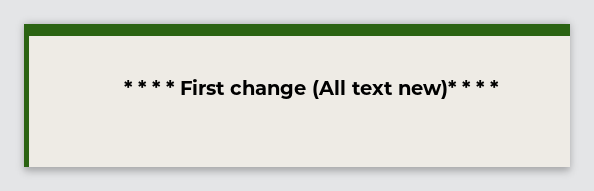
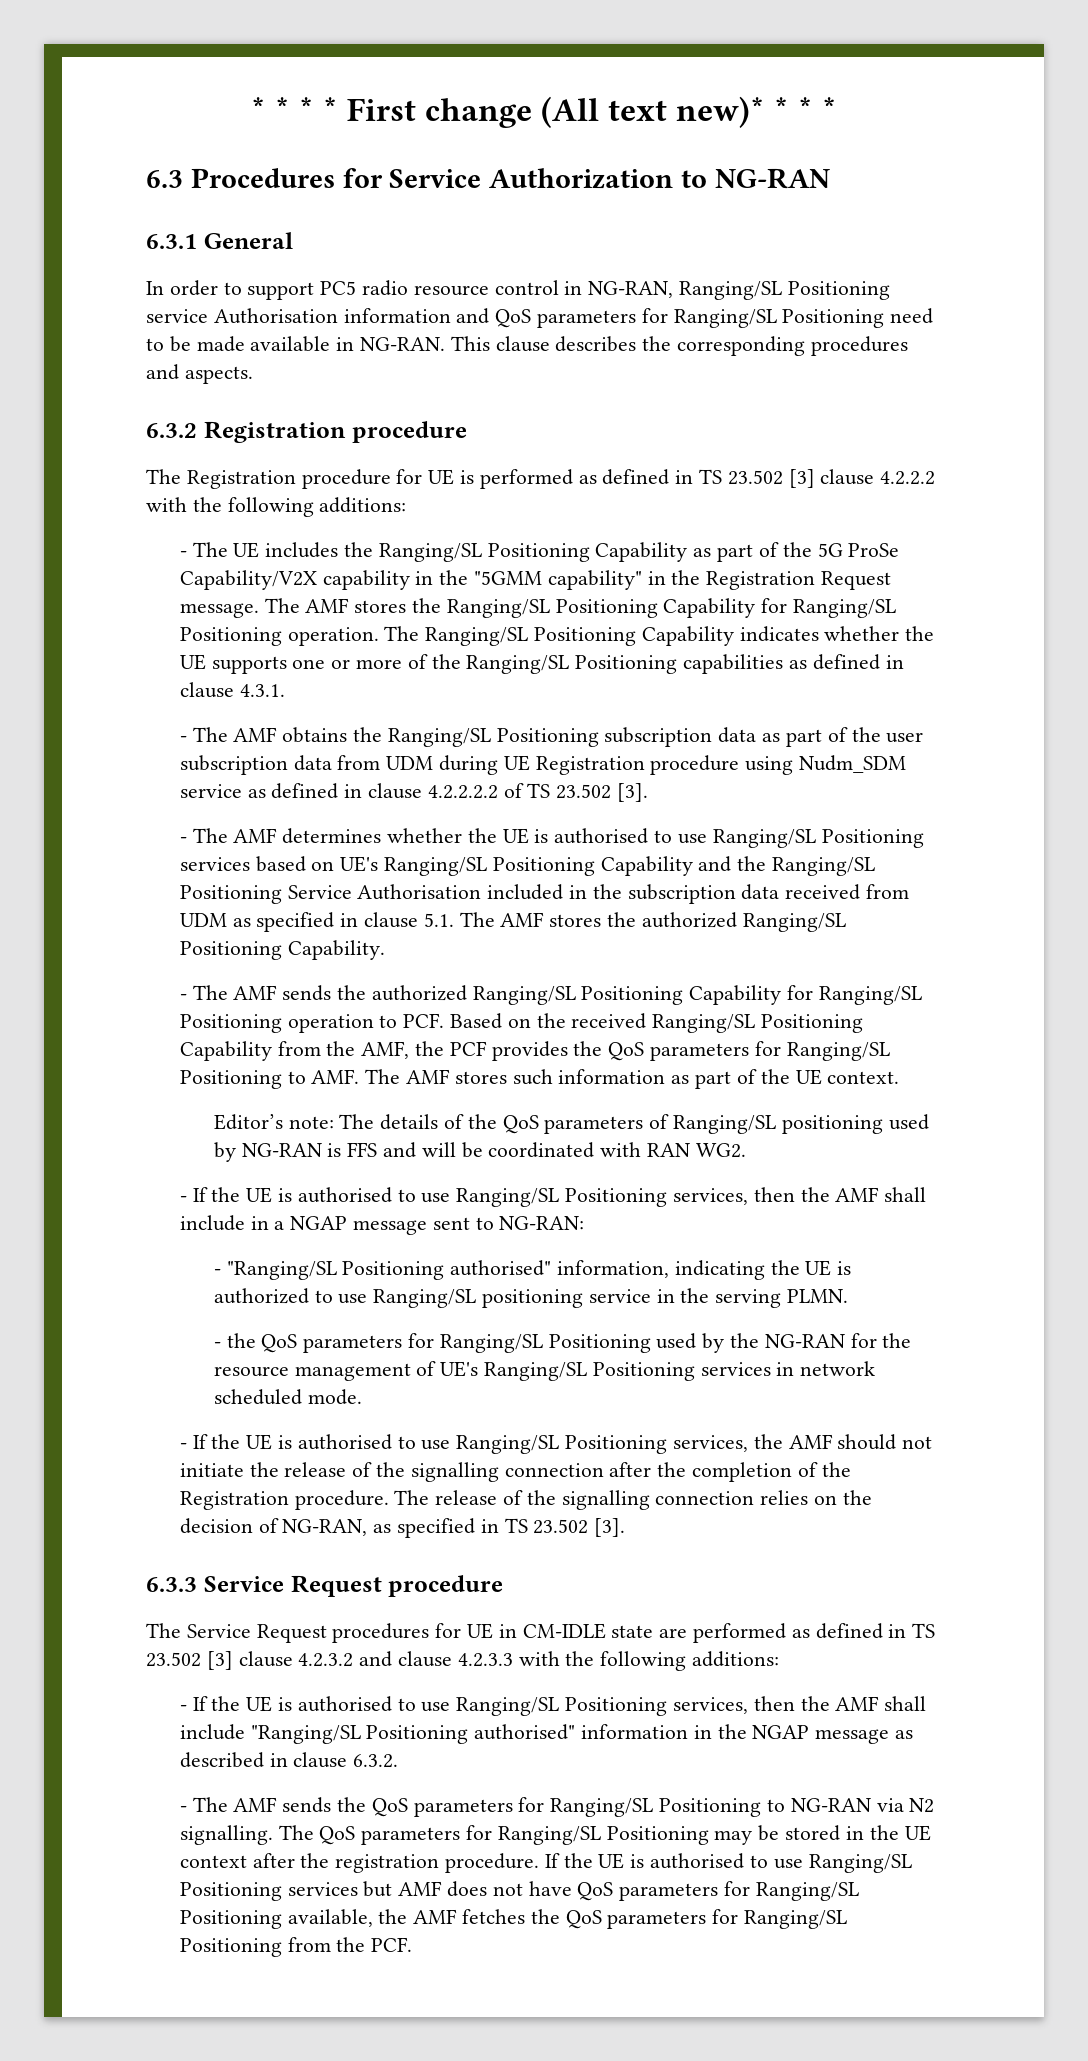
(499, 87) none -> [146,168,830,189] [146,232,293,249] [146,280,890,300] [146,308,934,328] [146,336,908,356] [146,364,253,384] [146,421,467,443] [146,469,936,489] [146,497,407,517] [179,542,900,562] [179,570,892,590] [179,598,897,618] [179,626,935,646] [179,654,904,674] [179,682,285,698] [179,727,924,747] [179,755,907,775] [179,783,649,802] [179,828,924,848] [179,856,876,876] [179,884,910,904] [179,912,846,932] [179,940,385,960] [179,985,922,1005] [179,1013,864,1033] [179,1041,890,1061] [179,1069,900,1089] [213,1114,929,1134] [213,1142,746,1162] [179,1187,927,1207] [179,1215,585,1235] [213,1260,852,1280] [213,1288,848,1308] [213,1333,912,1353] [213,1361,876,1381] [213,1389,362,1405] [179,1434,933,1454] [179,1462,851,1482] [179,1490,872,1510] [179,1518,626,1538] [146,1575,504,1597] [146,1623,936,1643] [146,1651,780,1671] [179,1696,927,1716] [179,1724,914,1744] [179,1752,399,1768] [179,1797,935,1817] [179,1825,931,1845] [179,1853,912,1873] [179,1881,859,1901] [179,1909,848,1929] [179,1937,413,1957] // 6.3 Procedures for Service Authorization to NG-RAN // 6.3.1 General // In order to support PC5 radio resource control in NG-RAN, Ranging/SL Positioning service Authorisation information and QoS parameters for Ranging/SL Positioning need to be made available in NG-RAN. This clause describes the corresponding procedures and aspects. // 6.3.2 Registration procedure // The Registration procedure for UE is performed as defined in TS 23.502 [3] clause 4.2.2.2 with the following additions: // - The UE includes the Ranging/SL Positioning Capability as part of the 5G ProSe Capability/V2X capability in the "5GMM capability" in the Registration Request message. The AMF stores the Ranging/SL Positioning Capability for Ranging/SL Positioning operation. The Ranging/SL Positioning Capability indicates whether the UE supports one or more of the Ranging/SL Positioning capabilities as defined in clause 4.3.1. // - The AMF obtains the Ranging/SL Positioning subscription data as part of the user subscription data from UDM during UE Registration procedure using Nudm_SDM service as defined in clause 4.2.2.2.2 of TS 23.502 [3]. // - The AMF determines whether the UE is authorised to use Ranging/SL Positioning services based on UE's Ranging/SL Positioning Capability and the Ranging/SL Positioning Service Authorisation included in the subscription data received from UDM as specified in clause 5.1. The AMF stores the authorized Ranging/SL Positioning Capability. // - The AMF sends the authorized Ranging/SL Positioning Capability for Ranging/SL Positioning operation to PCF. Based on the received Ranging/SL Positioning Capability from the AMF, the PCF provides the QoS parameters for Ranging/SL Positioning to AMF. The AMF stores such information as part of the UE context. // Editor’s note: The details of the QoS parameters of Ranging/SL positioning used by NG-RAN is FFS and will be coordinated with RAN WG2. // - If the UE is authorised to use Ranging/SL Positioning services, then the AMF shall include in a NGAP message sent to NG-RAN: // - "Ranging/SL Positioning authorised" information, indicating the UE is authorized to use Ranging/SL positioning service in the serving PLMN. // - the QoS parameters for Ranging/SL Positioning used by the NG-RAN for the resource management of UE's Ranging/SL Positioning services in network scheduled mode. // - If the UE is authorised to use Ranging/SL Positioning services, the AMF should not initiate the release of the signalling connection after the completion of the Registration procedure. The release of the signalling connection relies on the decision of NG-RAN, as specified in TS 23.502 [3]. // 6.3.3 Service Request procedure // The Service Request procedures for UE in CM-IDLE state are performed as defined in TS 23.502 [3] clause 4.2.3.2 and clause 4.2.3.3 with the following additions: // - If the UE is authorised to use Ranging/SL Positioning services, then the AMF shall include "Ranging/SL Positioning authorised" information in the NGAP message as described in clause 6.3.2. // - The AMF sends the QoS parameters for Ranging/SL Positioning to NG-RAN via N2 signalling. The QoS parameters for Ranging/SL Positioning may be stored in the UE context after the registration procedure. If the UE is authorised to use Ranging/SL Positioning services but AMF does not have QoS parameters for Ranging/SL Positioning available, the AMF fetches the QoS parameters for Ranging/SL Positioning from the PCF.

